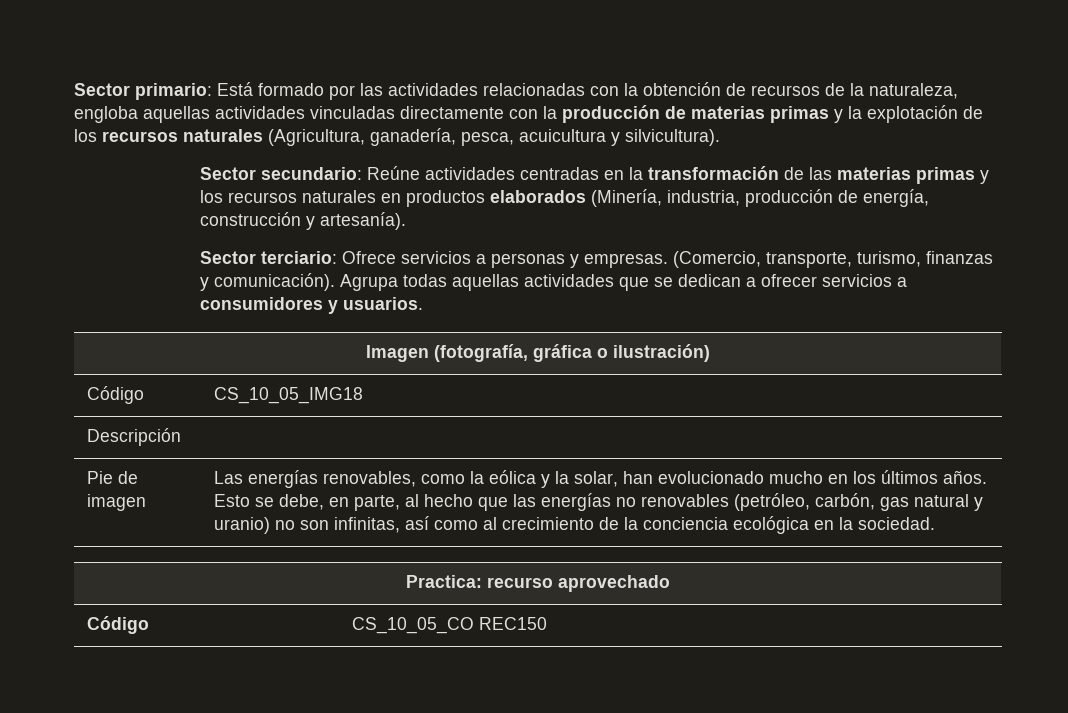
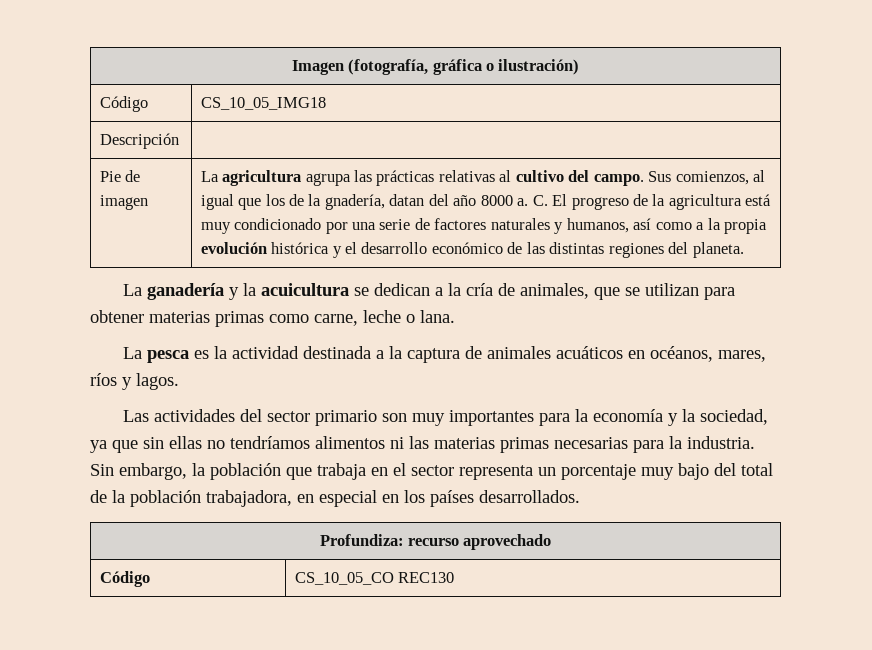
[74,82,958,100] [74,105,983,123] [74,128,720,146] [199,166,989,184] [199,189,929,207] [199,212,406,230] [199,251,993,268] [199,273,907,291] [199,297,423,314] Sector primario: Está formado por las actividades relacionadas con la obtención de recursos de la naturaleza, engloba aquellas actividades vinculadas directamente con la producción de materias primas y la explotación de los recursos naturales (Agricultura, ganadería, pesca, acuicultura y silvicultura). // Sector secundario: Reúne actividades centradas en la transformación de las materias primas y los recursos naturales en productos elaborados (Minería, industria, producción de energía, construcción y artesanía). // Sector terciario: Ofrece servicios a personas y empresas. (Comercio, transporte, turismo, finanzas y comunicación). Agrupa todas aquellas actividades que se dedican a ofrecer servicios a consumidores y usuarios. // -> (291, 67) none
[214,470,988,488] [214,493,984,511] [214,516,936,534] [406,575,482,588] Las energías renovables, como la eólica y la solar, han evolucionado mucho en los últimos años. Esto se debe, en parte, al hecho que las energías no renovables (petróleo, carbón, gas natural y uranio) no son infinitas, así como al crecimiento de la conciencia ecológica en la sociedad. // Practica: -> [200,170,766,186] [200,194,772,210] [200,218,768,234] [200,242,744,258] [123,283,736,300] [90,310,455,327] [123,346,767,363] [90,373,179,390] [123,409,769,426] [90,436,755,453] [90,463,773,480] [90,490,580,507] [319,534,404,546] La agricultura agrupa las prácticas relativas al cultivo del campo. Sus comienzos, al igual que los de la gnadería, datan del año 8000 a. C. El progreso de la agricultura está muy condicionado por una serie de factores naturales y humanos, así como a la propia evolución histórica y el desarrollo económico de las distintas regiones del planeta. // La ganadería y la acuicultura se dedican a la cría de animales, que se utilizan para obtener materias primas como carne, leche o lana. // La pesca es la actividad destinada a la captura de animales acuáticos en océanos, mares, ríos y lagos. // Las actividades del sector primario son muy importantes para la economía y la sociedad, ya que sin ellas no tendríamos alimentos ni las materias primas necesarias para la industria. Sin embargo, la población que trabaja en el sector representa un porcentaje muy bajo del total de la población trabajadora, en especial en los países desarrollados. // Profundiza:
[479,617,548,630] REC150 -> [398,572,455,583] REC130

